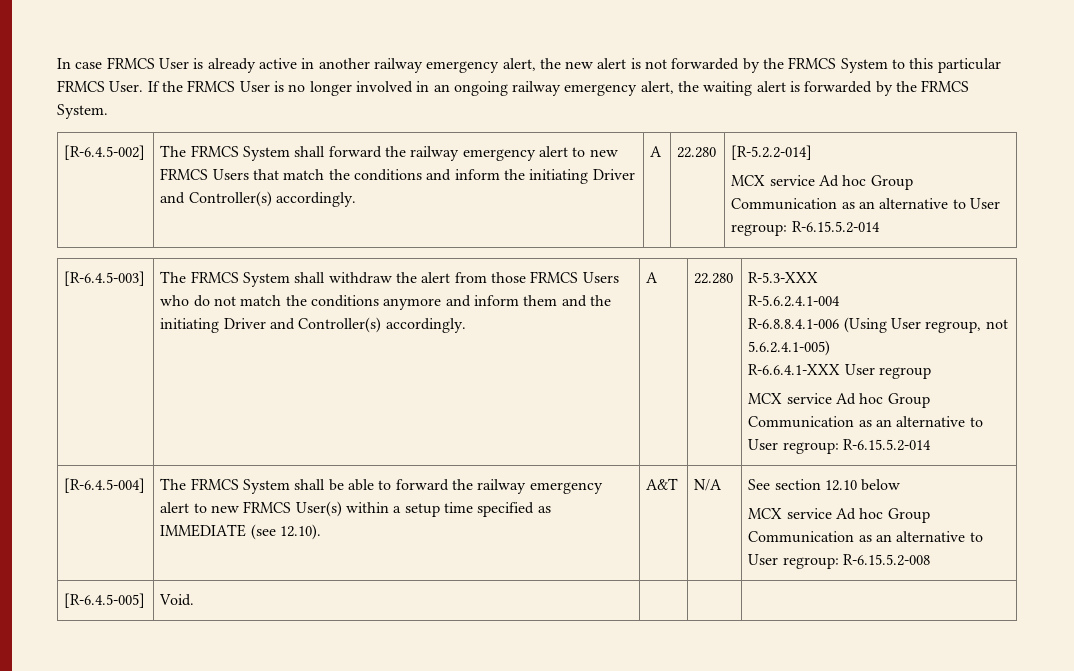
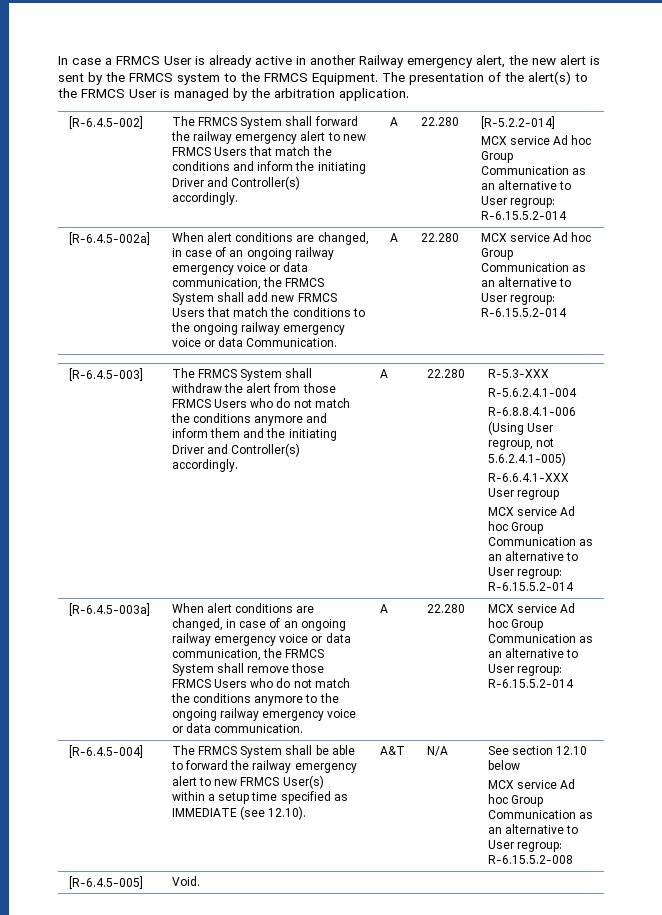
(103, 65) none -> [105,58,112,65] a
[373,58,423,73] railway -> [359,55,404,68] Railway
[645,57,1001,73] [57,80,970,96] [57,104,108,119] not forwarded by the FRMCS System to this particular FRMCS User. If the FRMCS User is no longer involved in an ongoing railway emergency alert, the waiting alert is forwarded by the FRMCS System. -> [58,71,588,85] [58,88,409,101] sent by the FRMCS system to the FRMCS Equipment. The presentation of the alert(s) to the FRMCS User is managed by the arbitration application.
(880, 227) none -> [68,232,150,245] [171,232,369,245] [171,247,334,260] [171,262,309,275] [171,277,325,290] [171,292,337,305] [171,307,365,317] [170,322,346,335] [171,337,338,347] [389,233,398,242] [420,233,459,242] [480,232,592,242] [480,248,513,260] [480,263,586,272] [480,277,572,287] [480,293,555,305] [480,308,567,317] // [R-6.4.5-002a] | When alert conditions are changed, in case of an ongoing railway emergency voice or data communication, the FRMCS System shall add new FRMCS Users that match the conditions to the ongoing railway emergency voice or data Communication. | A | 22.280 | MCX service Ad hoc Group Communication as an alternative to User regroup: R-6.15.5.2-014
(932, 445) none -> [68,603,150,616] [171,603,315,613] [171,618,346,631] [171,633,351,646] [171,648,325,661] [171,663,325,676] [171,678,350,688] [170,693,339,706] [171,708,357,721] [171,723,304,733] [379,604,388,613] [426,604,465,613] [487,603,576,613] [487,618,543,631] [487,634,593,643] [487,648,579,658] [487,664,562,676] [487,679,574,688] // [R-6.4.5-003a] | When alert conditions are changed, in case of an ongoing railway emergency voice or data communication, the FRMCS System shall remove those FRMCS Users who do not match the conditions anymore to the ongoing railway emergency voice or data communication. | A | 22.280 | MCX service Ad hoc Group Communication as an alternative to User regroup: R-6.15.5.2-014

